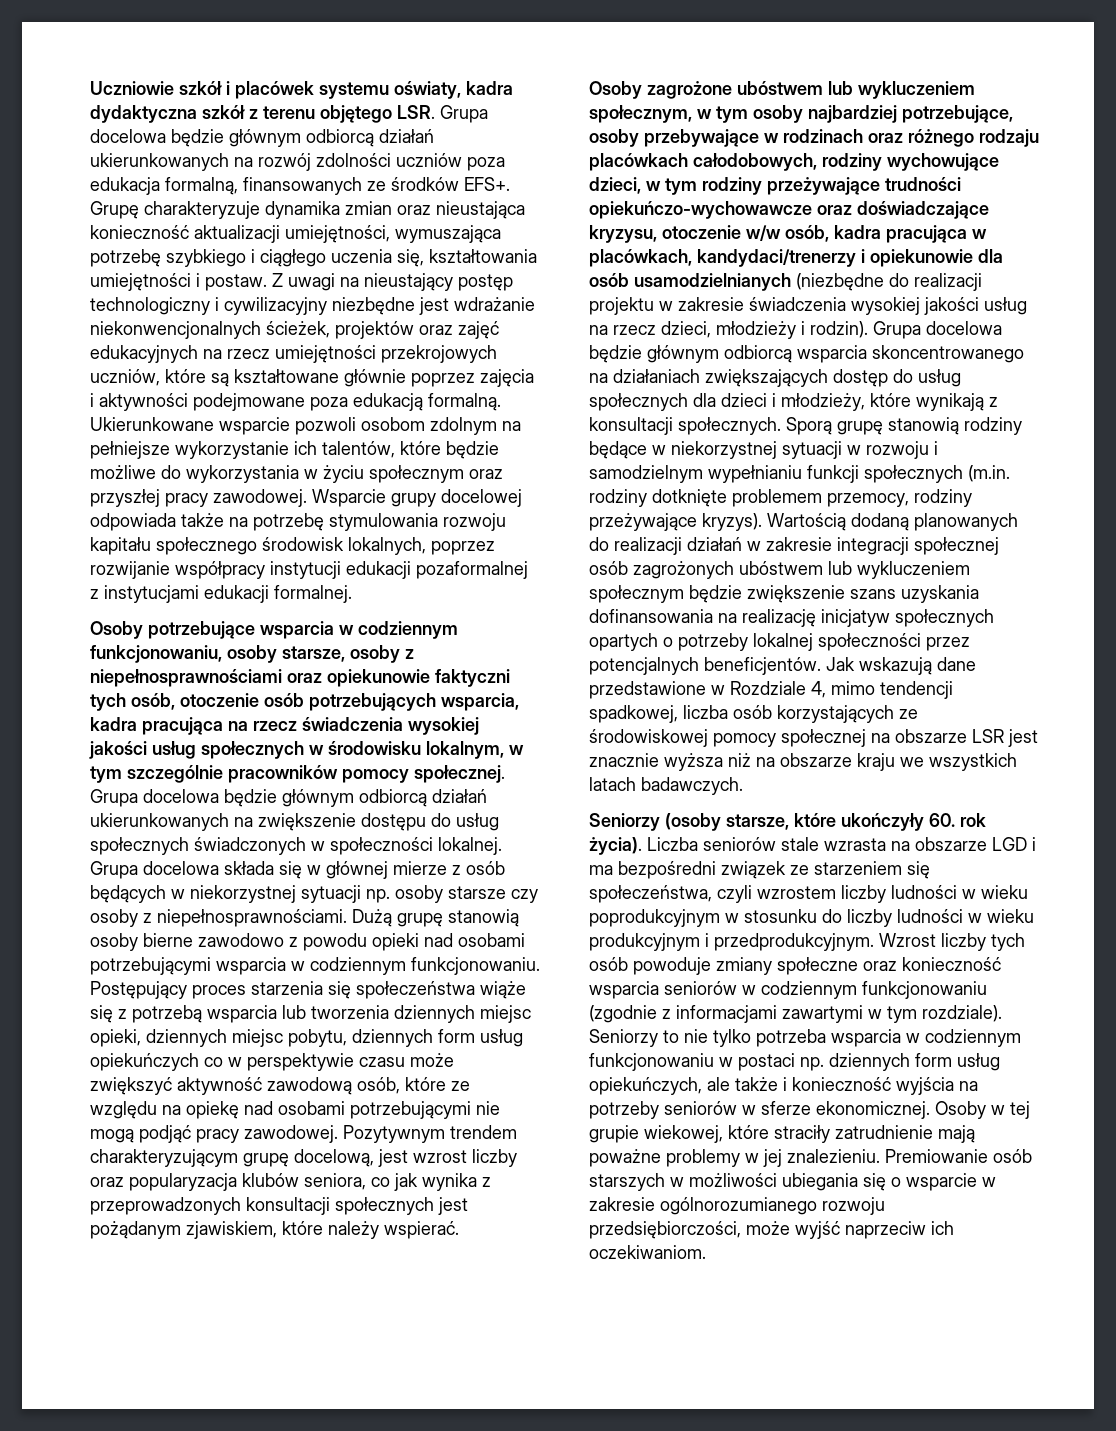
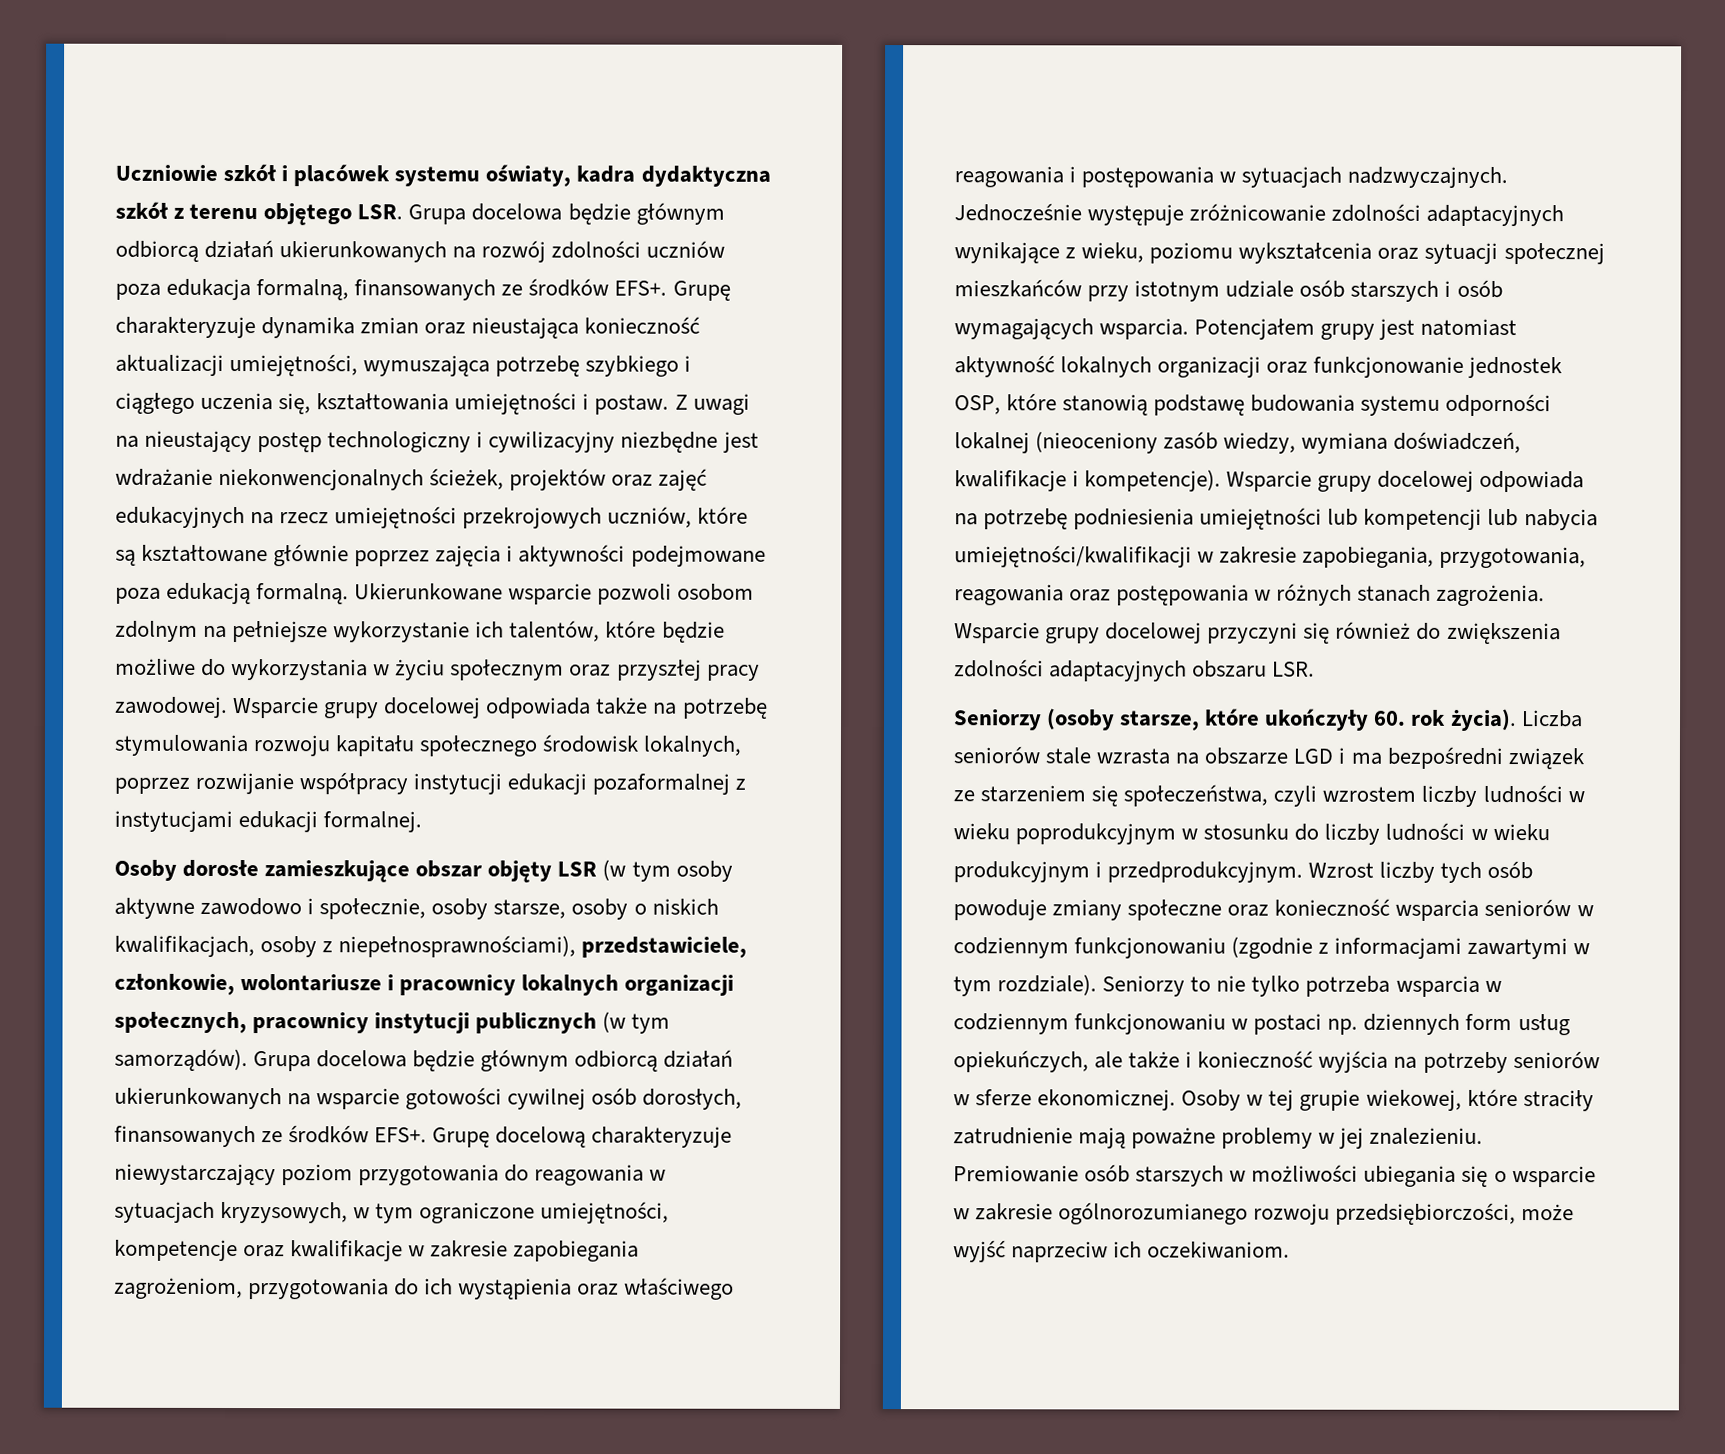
[148,621,458,639] [90,645,414,663] [90,669,510,687] [90,693,519,711] [90,717,479,735] [89,741,524,759] [90,765,505,783] [90,789,487,807] [90,813,499,831] [90,837,502,855] [90,861,505,879] [90,885,538,903] [90,909,519,927] [90,933,525,951] [90,957,540,975] [90,981,526,999] [90,1005,531,1023] [90,1029,523,1047] [90,1053,454,1071] [90,1077,470,1095] [90,1101,500,1119] [90,1125,517,1143] [90,1149,517,1167] [90,1173,491,1191] [90,1197,468,1215] [90,1221,459,1239] [589,81,975,99] [589,105,1013,123] [589,129,1039,147] [589,153,999,171] [589,177,961,195] [589,201,989,219] [589,225,987,243] [589,249,1003,267] [589,273,982,291] [589,297,1027,315] [589,321,1002,339] [589,345,1024,363] [589,369,961,387] [589,393,998,411] [589,417,1022,435] [589,441,938,459] [589,465,1010,483] [589,489,972,507] [589,513,1018,531] [589,537,999,555] [589,561,970,579] [589,585,979,603] [589,609,994,627] [589,633,970,651] [589,657,976,675] [589,681,953,699] [589,705,918,723] [589,729,1038,747] [589,753,1017,771] [589,777,743,795] potrzebujące wsparcia w codziennym funkcjonowaniu, osoby starsze, osoby z niepełnosprawnościami oraz opiekunowie faktyczni tych osób, otoczenie osób potrzebujących wsparcia, kadra pracująca na rzecz świadczenia wysokiej jakości usług społecznych w środowisku lokalnym, w tym szczególnie pracowników pomocy społecznej. Grupa docelowa będzie głównym odbiorcą działań ukierunkowanych na zwiększenie dostępu do usług społecznych świadczonych w społeczności lokalnej. Grupa docelowa składa się w głównej mierze z osób będących w niekorzystnej sytuacji np. osoby starsze czy osoby z niepełnosprawnościami. Dużą grupę stanowią osoby bierne zawodowo z powodu opieki nad osobami potrzebującymi wsparcia w codziennym funkcjonowaniu. Postępujący proces starzenia się społeczeństwa wiąże się z potrzebą wsparcia lub tworzenia dziennych miejsc opieki, dziennych miejsc pobytu, dziennych form usług opiekuńczych co w perspektywie czasu może zwiększyć aktywność zawodową osób, które ze względu na opiekę nad osobami potrzebującymi nie mogą podjąć pracy zawodowej. Pozytywnym trendem charakteryzującym grupę docelową, jest wzrost liczby oraz popularyzacja klubów seniora, co jak wynika z przeprowadzonych konsultacji społecznych jest pożądanym zjawiskiem, które należy wspierać. // Osoby zagrożone ubóstwem lub wykluczeniem społecznym, w tym osoby najbardziej potrzebujące, osoby przebywające w rodzinach oraz różnego rodzaju placówkach całodobowych, rodziny wychowujące dzieci, w tym rodziny przeżywające trudności opiekuńczo-wychowawcze oraz doświadczające kryzysu, otoczenie w/w osób, kadra pracująca w placówkach, kandydaci/trenerzy i opiekunowie dla osób usamodzielnianych (niezbędne do realizacji projektu w zakresie świadczenia wysokiej jakości usług na rzecz dzieci, młodzieży i rodzin). Grupa docelowa będzie głównym odbiorcą wsparcia skoncentrowanego na działaniach zwiększających dostęp do usług społecznych dla dzieci i młodzieży, które wynikają z konsultacji społecznych. Sporą grupę stanowią rodziny będące w niekorzystnej sytuacji w rozwoju i samodzielnym wypełnianiu funkcji społecznych (m.in. rodziny dotknięte problemem przemocy, rodziny przeżywające kryzys). Wartością dodaną planowanych do realizacji działań w zakresie integracji społecznej osób zagrożonych ubóstwem lub wykluczeniem społecznym będzie zwiększenie szans uzyskania dofinansowania na realizację inicjatyw społecznych opartych o potrzeby lokalnej społeczności przez potencjalnych beneficjentów. Jak wskazują dane przedstawione w Rozdziale 4, mimo tendencji spadkowej, liczba osób korzystających ze środowiskowej pomocy społecznej na obszarze LSR jest znacznie wyższa niż na obszarze kraju we wszystkich latach badawczych. -> [182,859,733,883] [114,897,719,920] [114,935,748,958] [114,973,735,996] [114,1011,671,1034] [114,1048,734,1072] [114,1087,743,1110] [114,1125,733,1148] [114,1163,667,1186] [114,1201,670,1224] [114,1239,640,1262] [114,1277,735,1300] [954,166,1509,189] [954,203,1565,227] [954,242,1605,265] [954,279,1503,302] [954,318,1518,340] [954,355,1563,379] [954,393,1552,417] [954,431,1522,454] [954,469,1585,493] [954,507,1598,531] [954,545,1587,569] [954,583,1546,607] [954,621,1561,645] [954,659,1316,682] dorosłe zamieszkujące obszar objęty LSR (w tym osoby aktywne zawodowo i społecznie, osoby starsze, osoby o niskich kwalifikacjach, osoby z niepełnosprawnościami), przedstawiciele, członkowie, wolontariusze i pracownicy lokalnych organizacji społecznych, pracownicy instytucji publicznych (w tym samorządów). Grupa docelowa będzie głównym odbiorcą działań ukierunkowanych na wsparcie gotowości cywilnej osób dorosłych, finansowanych ze środków EFS+. Grupę docelową charakteryzuje niewystarczający poziom przygotowania do reagowania w sytuacjach kryzysowych, w tym ograniczone umiejętności, kompetencje oraz kwalifikacje w zakresie zapobiegania zagrożeniom, przygotowania do ich wystąpienia oraz właściwego reagowania i postępowania w sytuacjach nadzwyczajnych. Jednocześnie występuje zróżnicowanie zdolności adaptacyjnych wynikające z wieku, poziomu wykształcenia oraz sytuacji społecznej mieszkańców przy istotnym udziale osób starszych i osób wymagających wsparcia. Potencjałem grupy jest natomiast aktywność lokalnych organizacji oraz funkcjonowanie jednostek OSP, które stanowią podstawę budowania systemu odporności lokalnej (nieoceniony zasób wiedzy, wymiana doświadczeń, kwalifikacje i kompetencje). Wsparcie grupy docelowej odpowiada na potrzebę podniesienia umiejętności lub kompetencji lub nabycia umiejętności/kwalifikacji w zakresie zapobiegania, przygotowania, reagowania oraz postępowania w różnych stanach zagrożenia. Wsparcie grupy docelowej przyczyni się również do zwiększenia zdolności adaptacyjnych obszaru LSR.

